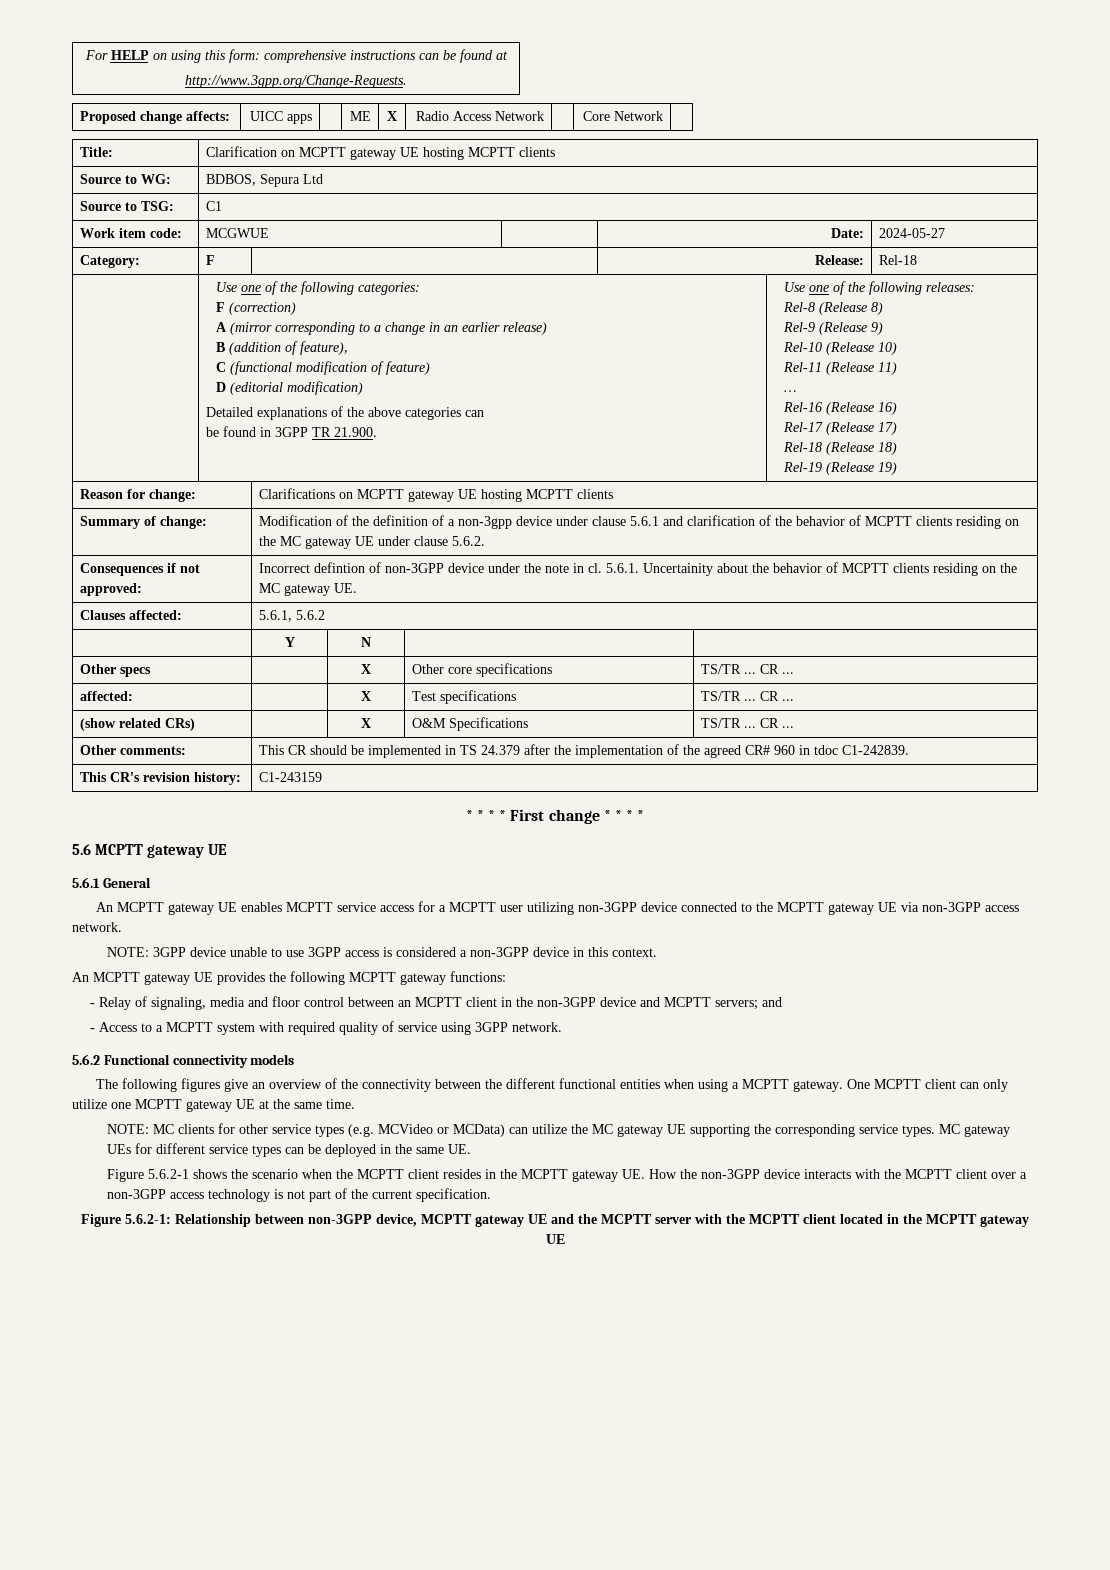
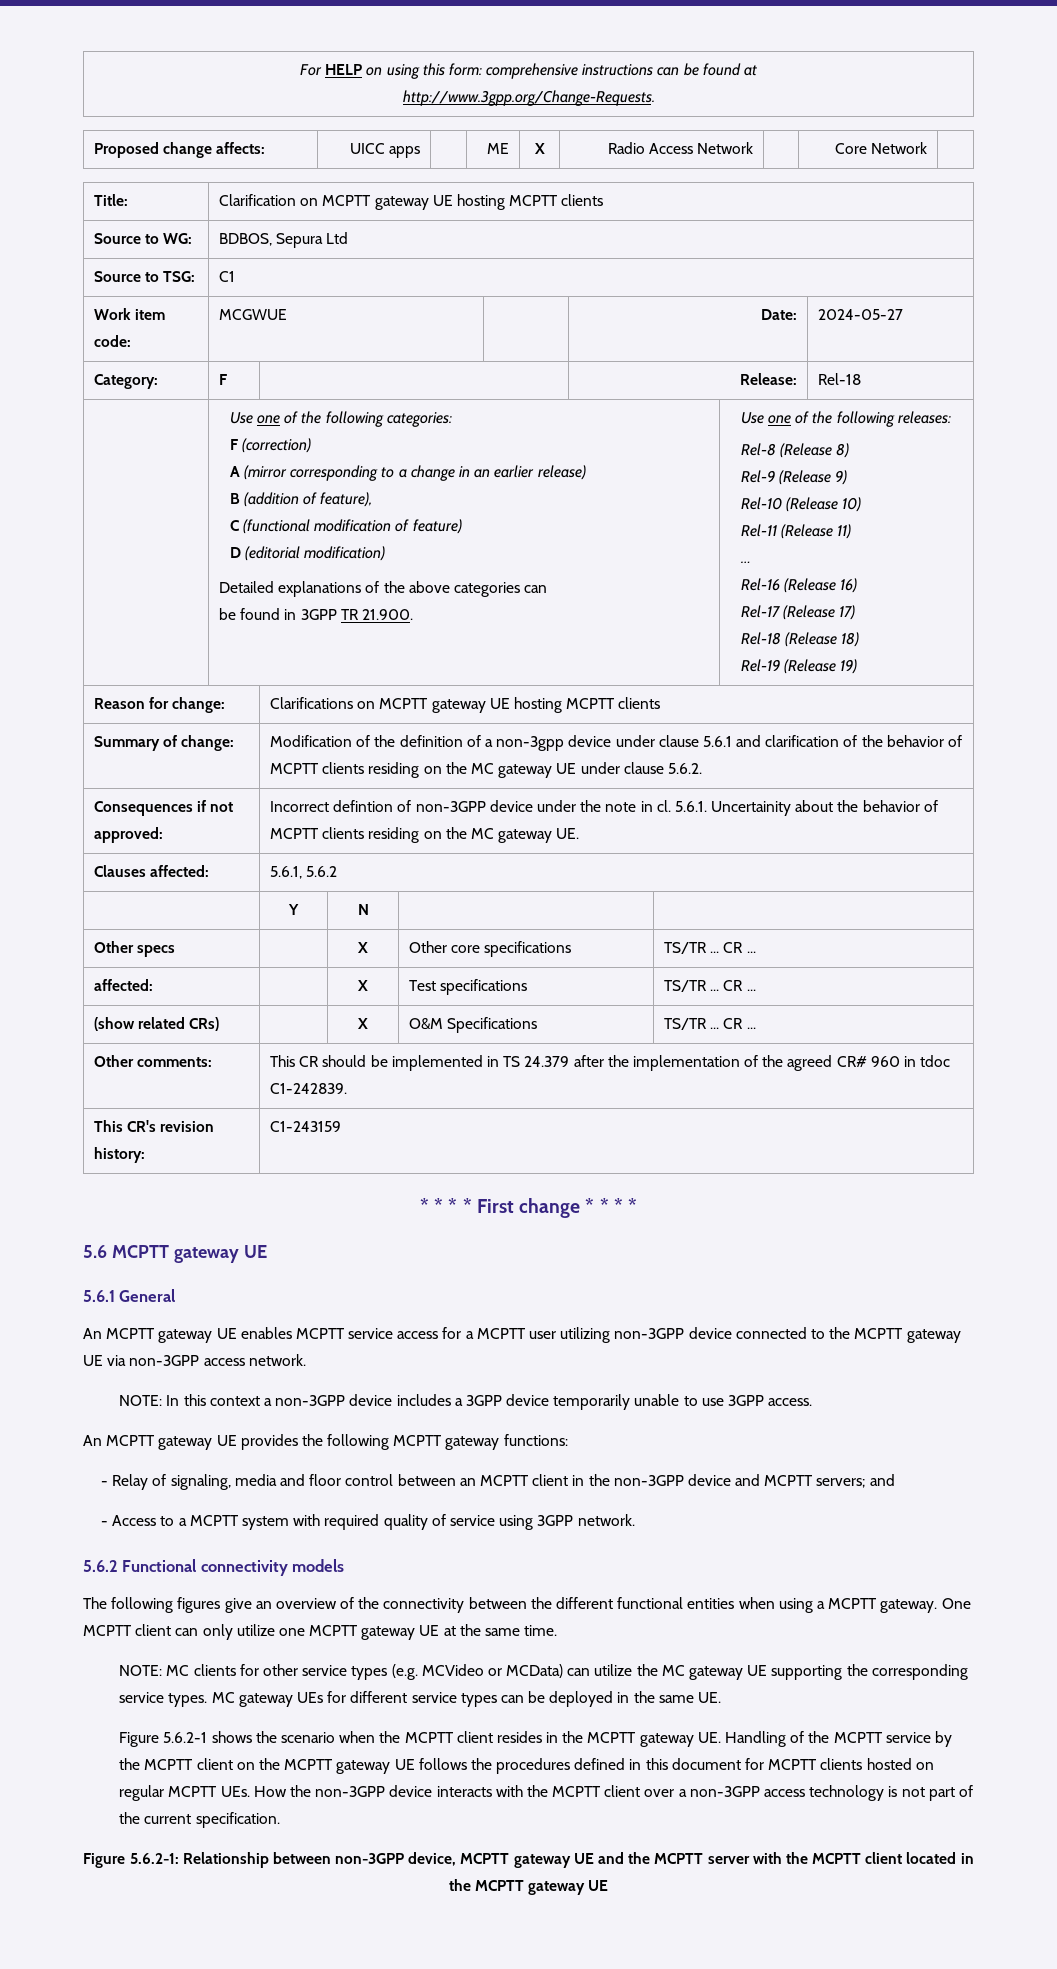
(150, 952) none -> [166,1394,463,1406] In this context a non-3GPP device includes a
(227, 952) none -> [553,1394,631,1410] temporarily
[345,947,658,957] access is considered a non-3GPP device in this context. -> [768,1398,813,1406] access.
(646, 1174) none -> [725,1731,952,1747] [119,1758,934,1774] [119,1785,250,1801] Handling of the MCPTT service by the MCPTT client on the MCPTT gateway UE follows the procedures defined in this document for MCPTT clients hosted on regular MCPTT UEs.

